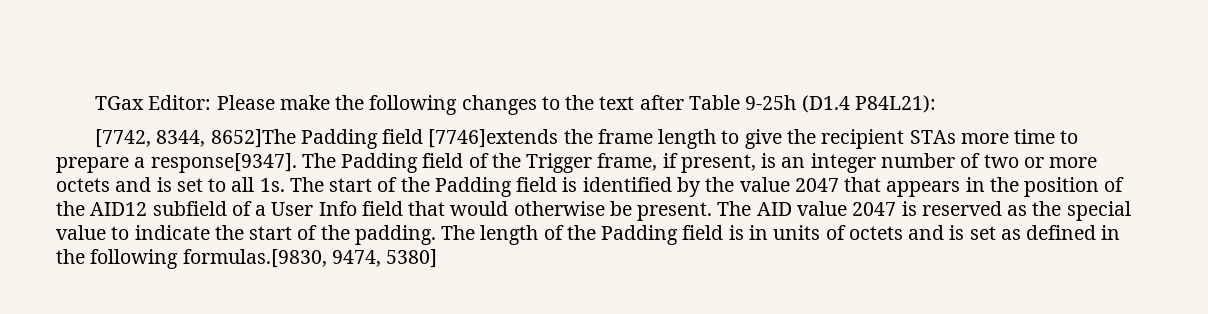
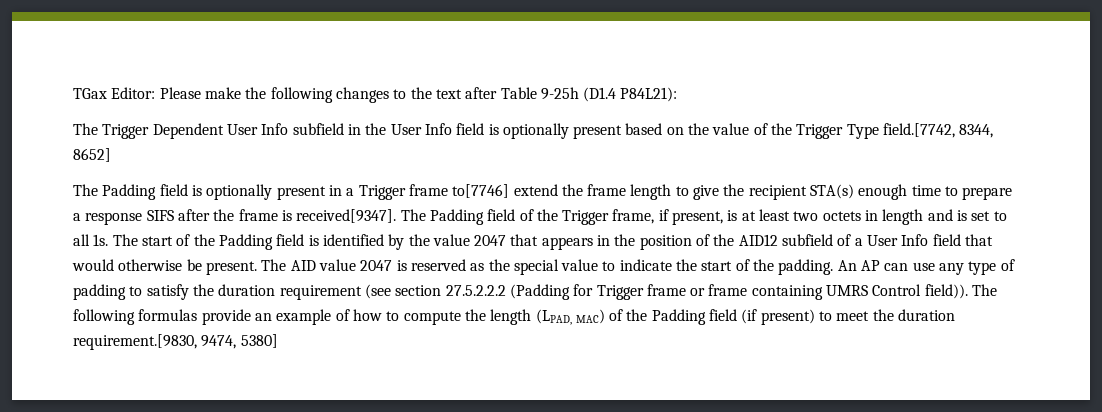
[95,129,559,149] [7742, 8344, 8652]The Padding field [7746]extends -> [73,123,994,139] [73,148,111,162] [73,184,558,200] The Trigger Dependent User Info subfield in the User Info field is optionally present based on the value of the Trigger Type field.[7742, 8344, 8652] // The Padding field is optionally present in a Trigger frame to[7746] extend
[909,130,1009,144] STAs more -> [810,184,908,200] STA(s) enough
[150,153,297,173] response[9347]. -> [85,209,397,225] response SIFS after the frame is received[9347].
[781,153,1098,173] [56,178,110,192] an integer number of two or more octets -> [741,209,924,225] at least two octets in length
[441,225,1121,245] [56,249,327,269] The length of the Padding field is in units of octets and is set as defined in the following formulas.[9830, -> [837,259,1015,275] [73,284,998,300] [73,309,956,325] [73,334,197,350] An AP can use any type of padding to satisfy the duration requirement (see section 27.5.2.2.2 (Padding for Trigger frame or frame containing UMRS Control field)). The following formulas provide an example of how to compute the length (LPAD, MAC) of the Padding field (if present) to meet the duration requirement.[9830,

